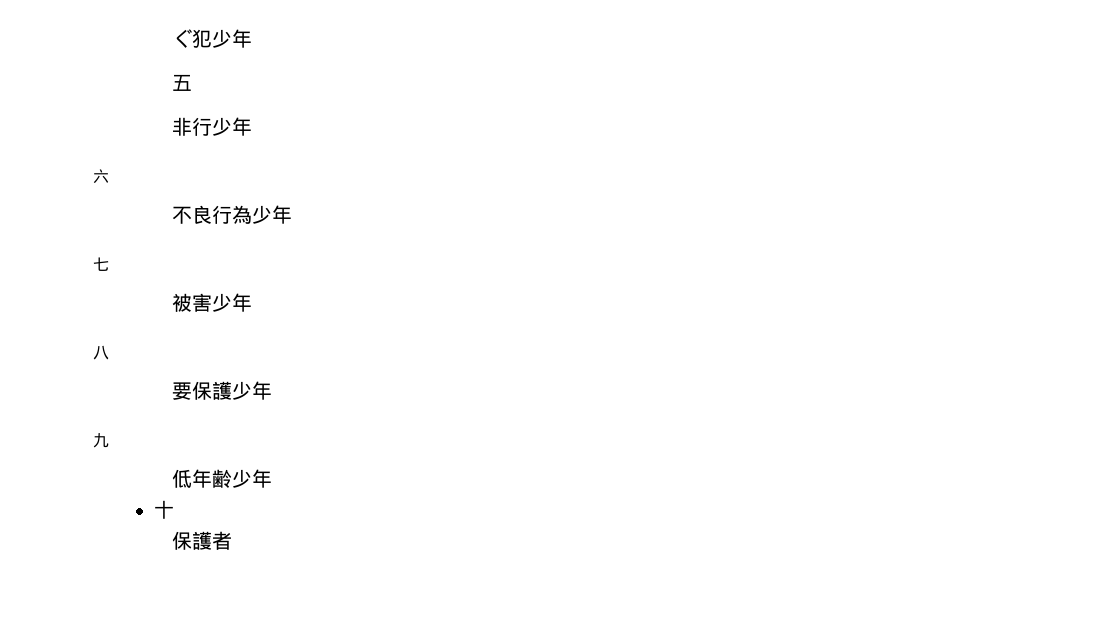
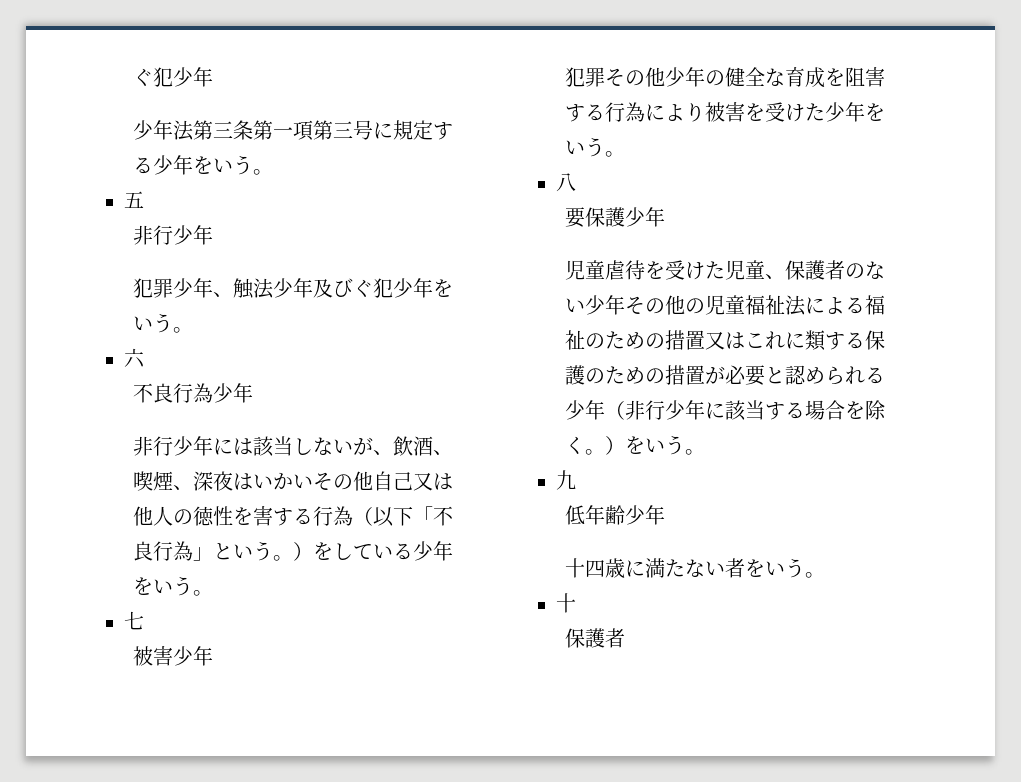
[171,74,192,91] [171,117,252,136] [93,169,109,184] [171,205,292,224] [93,257,109,271] [171,293,252,312] [93,345,109,360] [171,381,272,400] [93,433,109,448] [171,469,272,488] 五 // 非行少年 // 六 // 不良行為少年 // 七 // 被害少年 // 八 // 要保護少年 // 九 // 低年齢少年 -> [132,120,453,141] [132,155,273,175] [124,191,145,208] [132,225,213,245] [132,278,453,299] [132,313,193,333] [124,348,146,368] [132,383,253,403] [132,436,453,457] [132,471,453,491] [132,506,453,527] [132,541,453,561] [132,576,213,596] [124,611,145,630] [132,646,213,666] [564,67,885,88] [564,102,885,122] [564,137,625,157] [556,173,577,192] [564,207,665,228] [564,260,885,280] [564,295,885,316] [564,330,885,351] [564,365,885,386] [564,400,886,421] [564,435,705,455] [556,470,577,490] [564,505,665,525] [564,558,825,578] 少年法第三条第一項第三号に規定する少年をいう。 // 五 // 非行少年 // 犯罪少年、触法少年及びぐ犯少年をいう。 // 六 // 不良行為少年 // 非行少年には該当しないが、飲酒、喫煙、深夜はいかいその他自己又は他人の徳性を害する行為（以下「不良行為」という。）をしている少年をいう。 // 七 // 被害少年 // 犯罪その他少年の健全な育成を阻害する行為により被害を受けた少年をいう。 // 八 // 要保護少年 // 児童虐待を受けた児童、保護者のない少年その他の児童福祉法による福祉のための措置又はこれに類する保護のための措置が必要と認められる少年（非行少年に該当する場合を除く。）をいう。 // 九 // 低年齢少年 // 十四歳に満たない者をいう。

